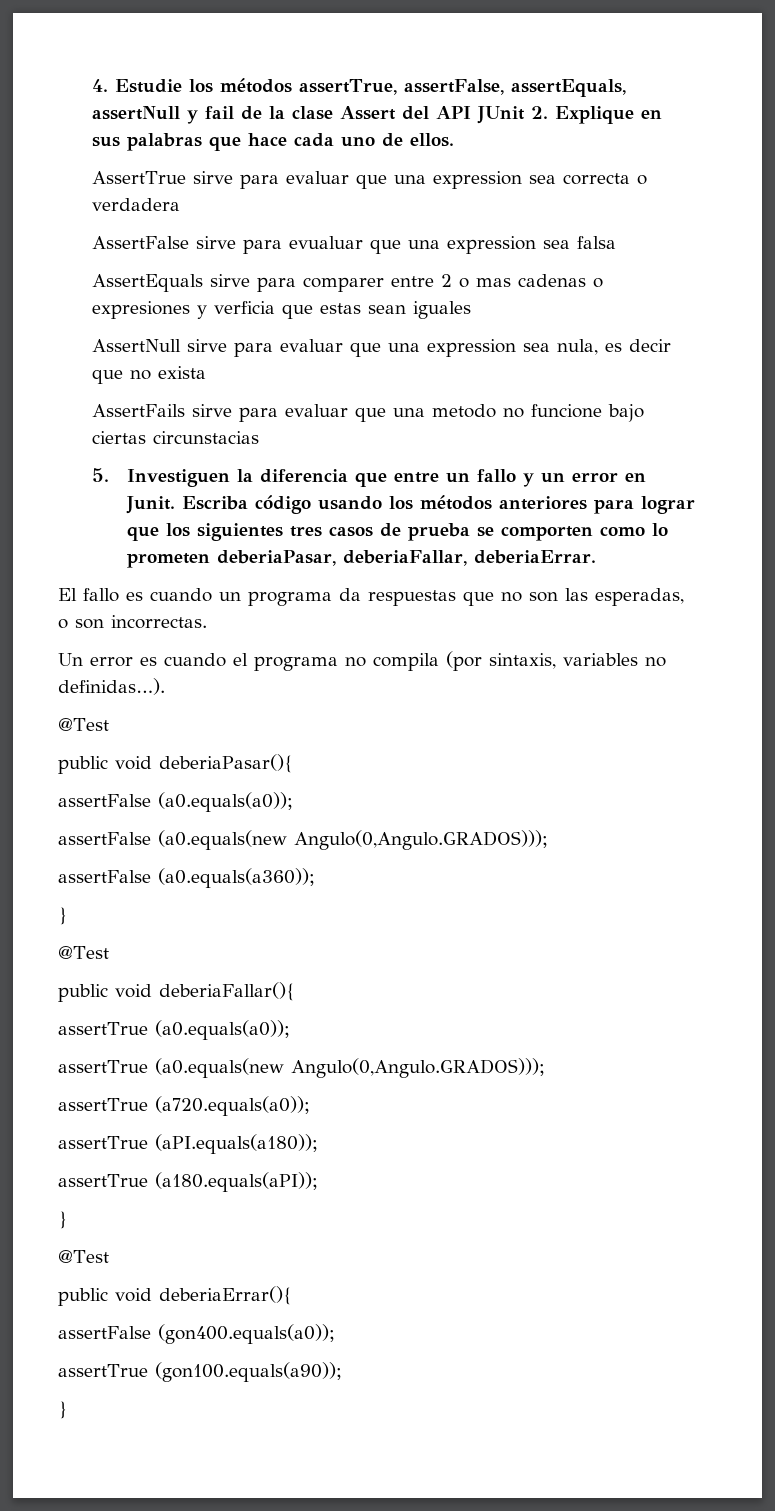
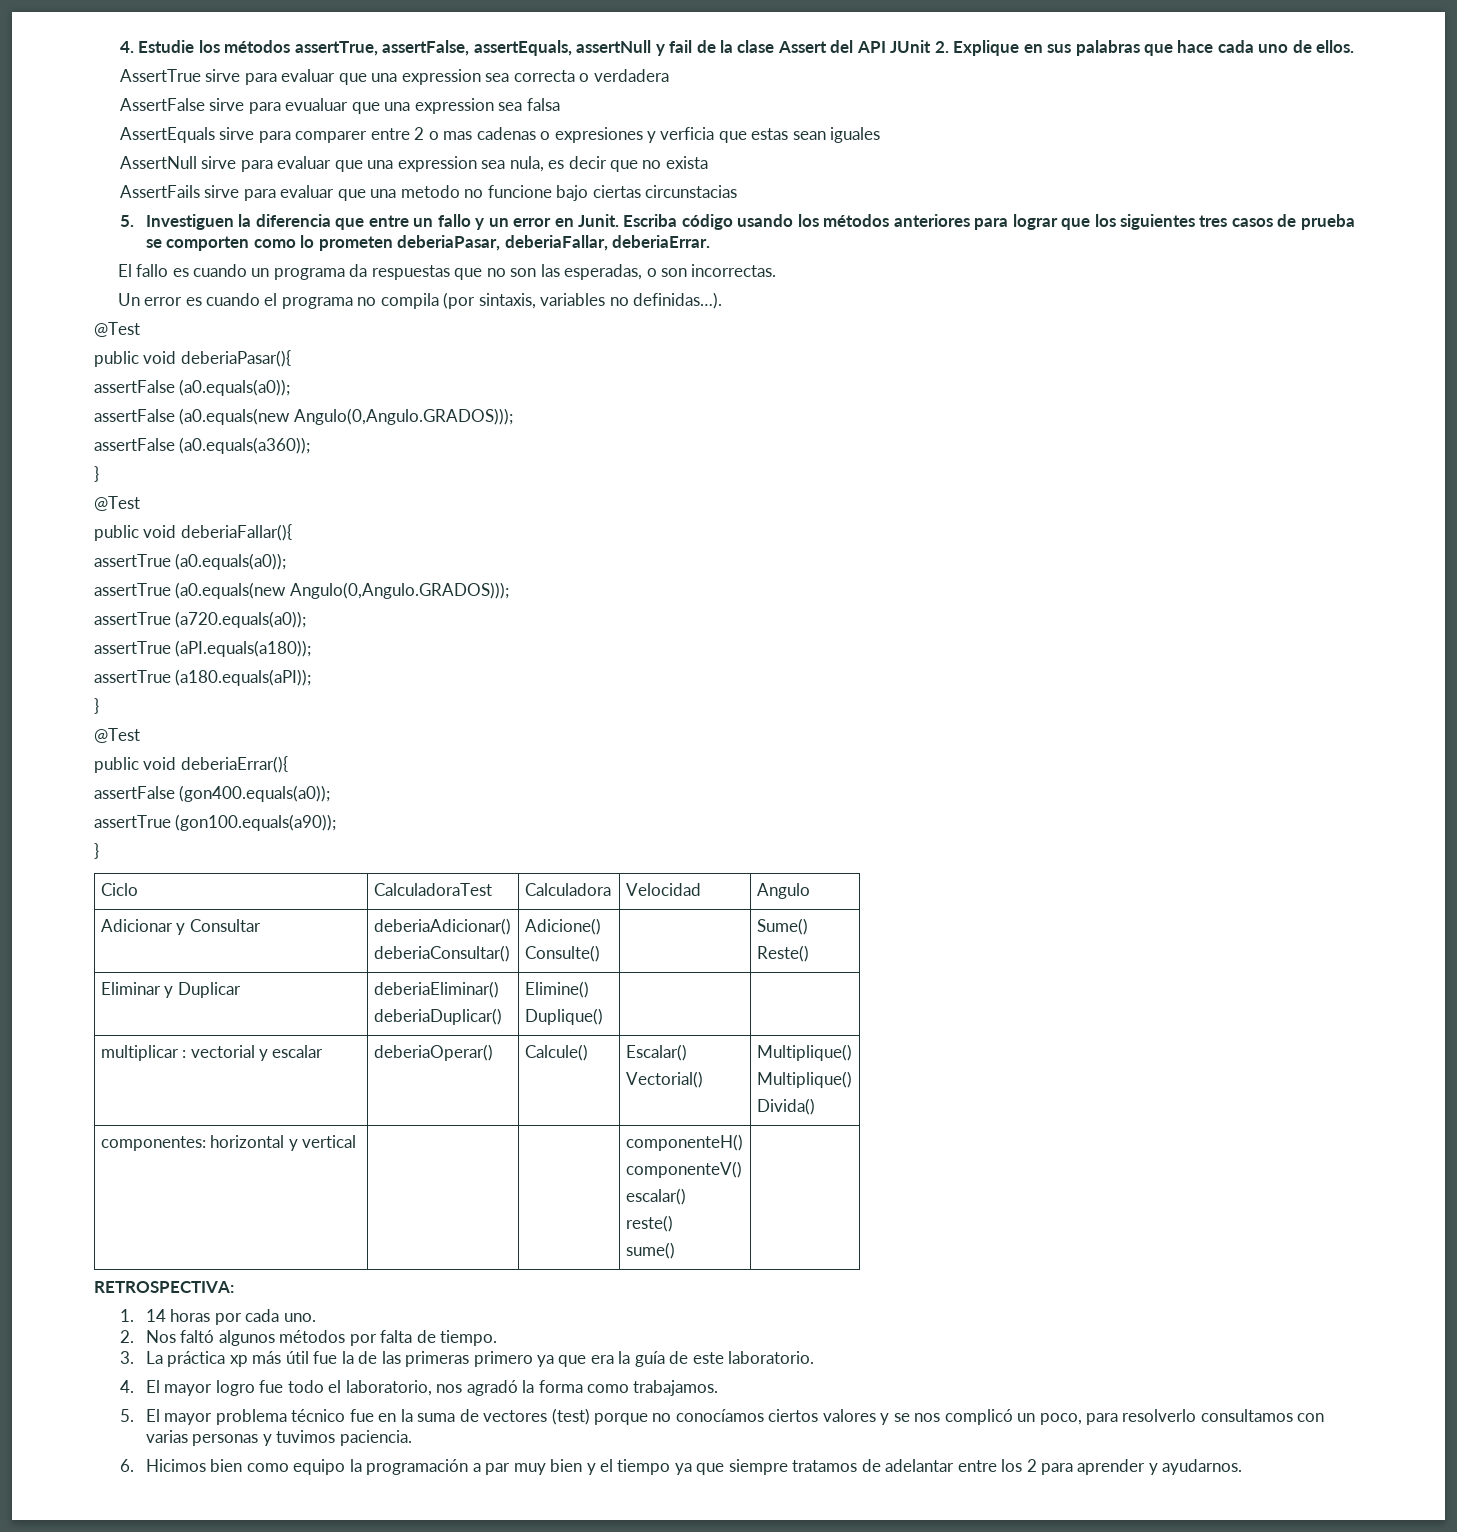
(68, 1410) none -> [100,883,138,896] [373,883,492,896] [524,883,611,896] [625,883,701,896] [756,883,810,899] [100,919,261,935] [373,918,511,935] [373,945,510,962] [524,918,601,935] [524,945,600,962] [756,918,808,935] [756,945,809,962] [100,982,241,998] [373,981,499,998] [373,1008,502,1025] [524,981,589,998] [524,1008,603,1025] [100,1045,324,1061] [373,1044,493,1061] [524,1044,588,1061] [625,1044,687,1061] [625,1071,703,1088] [756,1044,852,1061] [756,1071,852,1088] [756,1098,815,1115] [100,1135,357,1151] [625,1134,743,1151] [625,1161,742,1178] [625,1188,686,1205] [625,1215,673,1232] [625,1242,675,1259] [94,1281,234,1293] [119,1309,316,1325] [119,1330,498,1346] [119,1351,815,1367] [119,1380,719,1396] [119,1408,1325,1425] [145,1430,412,1446] [119,1459,1243,1475] // Ciclo | CalculadoraTest | Calculadora | Velocidad | Angulo // Adicionar y Consultar | deberiaAdicionar() // deberiaConsultar() | Adicione() // Consulte() | | Sume() // Reste() // Eliminar y Duplicar | deberiaEliminar() // deberiaDuplicar() | Elimine() // Duplique() | | // multiplicar : vectorial y escalar | deberiaOperar() | Calcule() | Escalar() // Vectorial() | Multiplique() // Multiplique() // Divida() // componentes: horizontal y vertical | | | componenteH() // componenteV() // escalar() // reste() // sume() | // RETROSPECTIVA: // 1. 14 horas por cada uno. // 2. Nos faltó algunos métodos por falta de tiempo. // 3. La práctica xp más útil fue la de las primeras primero ya que era la guía de este laboratorio. // 4. El mayor logro fue todo el laboratorio, nos agradó la forma como trabajamos. // 5. El mayor problema técnico fue en la suma de vectores (test) porque no conocíamos ciertos valores y se nos complicó un poco, para resolverlo consultamos con varias personas y tuvimos paciencia. // 6. Hicimos bien como equipo la programación a par muy bien y el tiempo ya que siempre tratamos de adelantar entre los 2 para aprender y ayudarnos.

